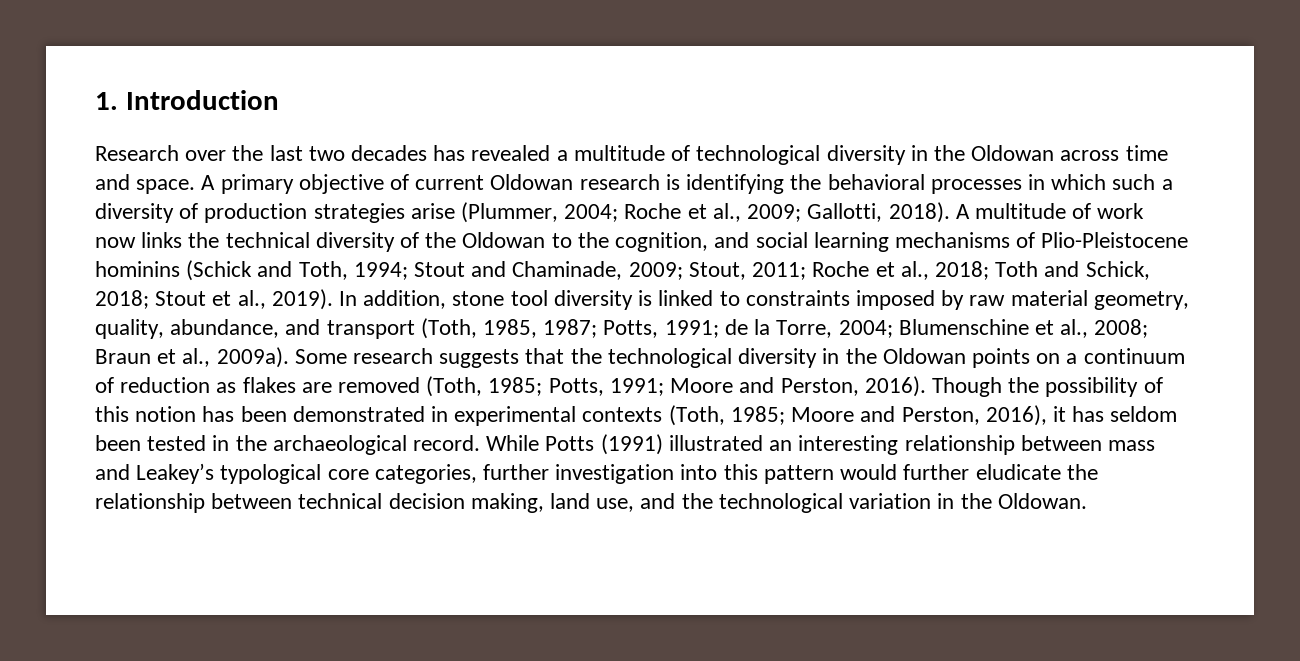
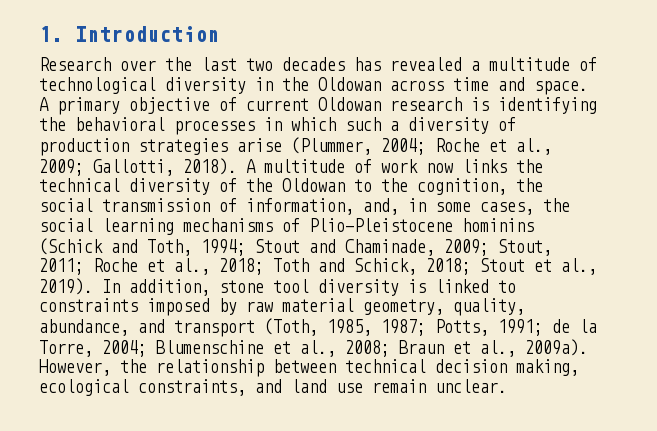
[714,232,750,248] and -> [516,178,543,192] [39,198,570,215] the social transmission of information, and, in some cases, the
[294,348,1185,368] [95,376,1163,397] [95,405,1178,426] [95,434,1155,455] [95,463,1061,484] Some research suggests that the technological diversity in the Oldowan points on a continuum of reduction as flakes are removed (Toth, 1985; Potts, 1991; Moore and Perston, 2016). Though the possibility of this notion has been demonstrated in experimental contexts (Toth, 1985; Moore and Perston, 2016), it has seldom been tested in the archaeological record. While Potts (1991) illustrated an interesting relationship between mass and Leakey’s typological core categories, further investigation into this pattern would further eludicate -> [39,359,111,376] However,
[550,493,1087,513] land use, and the technological variation in the Oldowan. -> [39,379,507,396] ecological constraints, and land use remain unclear.

